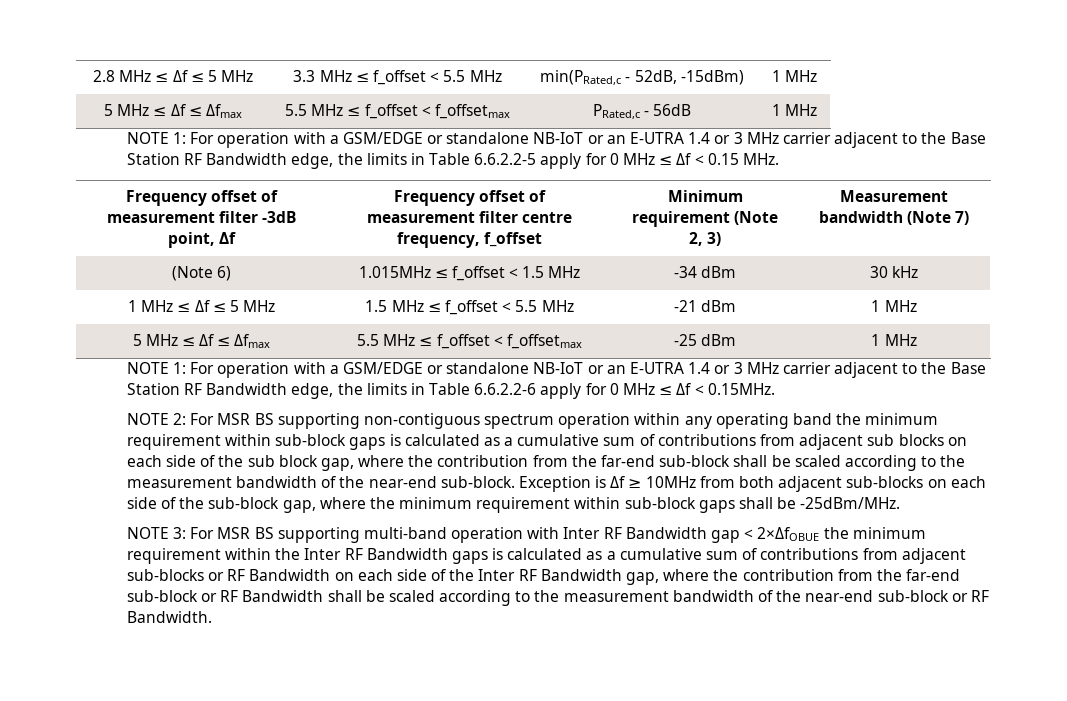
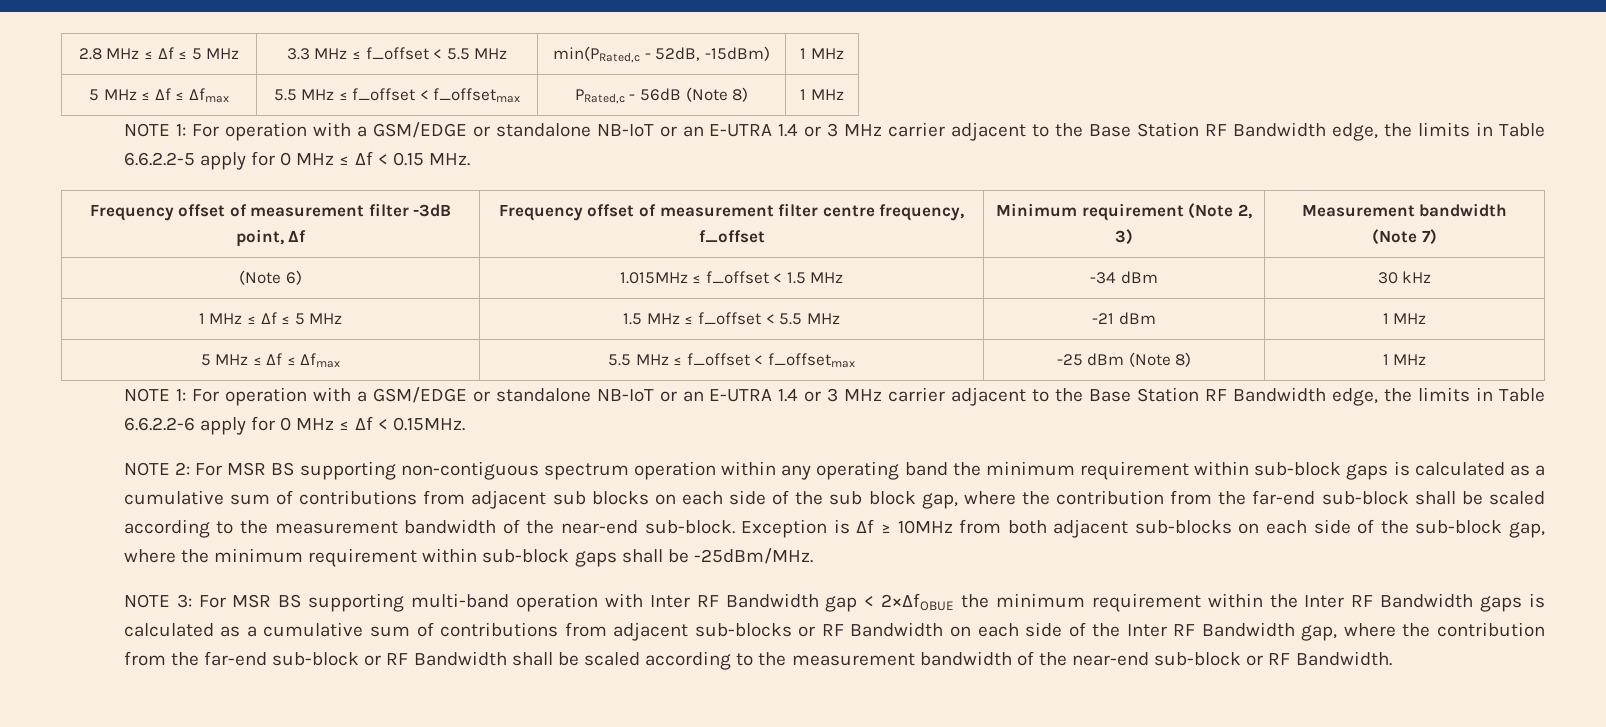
(692, 110) none -> [685,87,749,102] (Note 8)
(737, 340) none -> [1128,352,1192,367] (Note 8)

